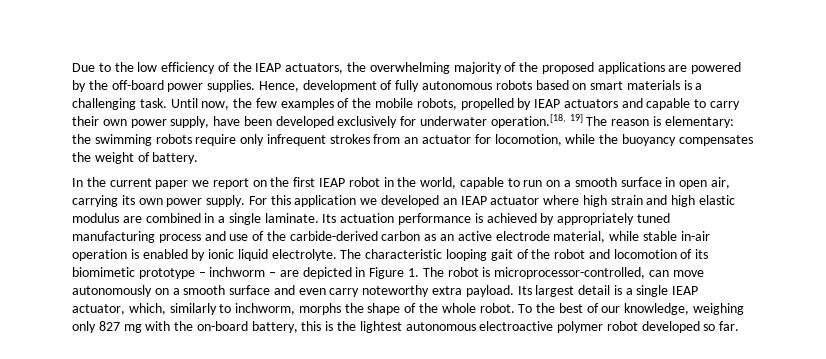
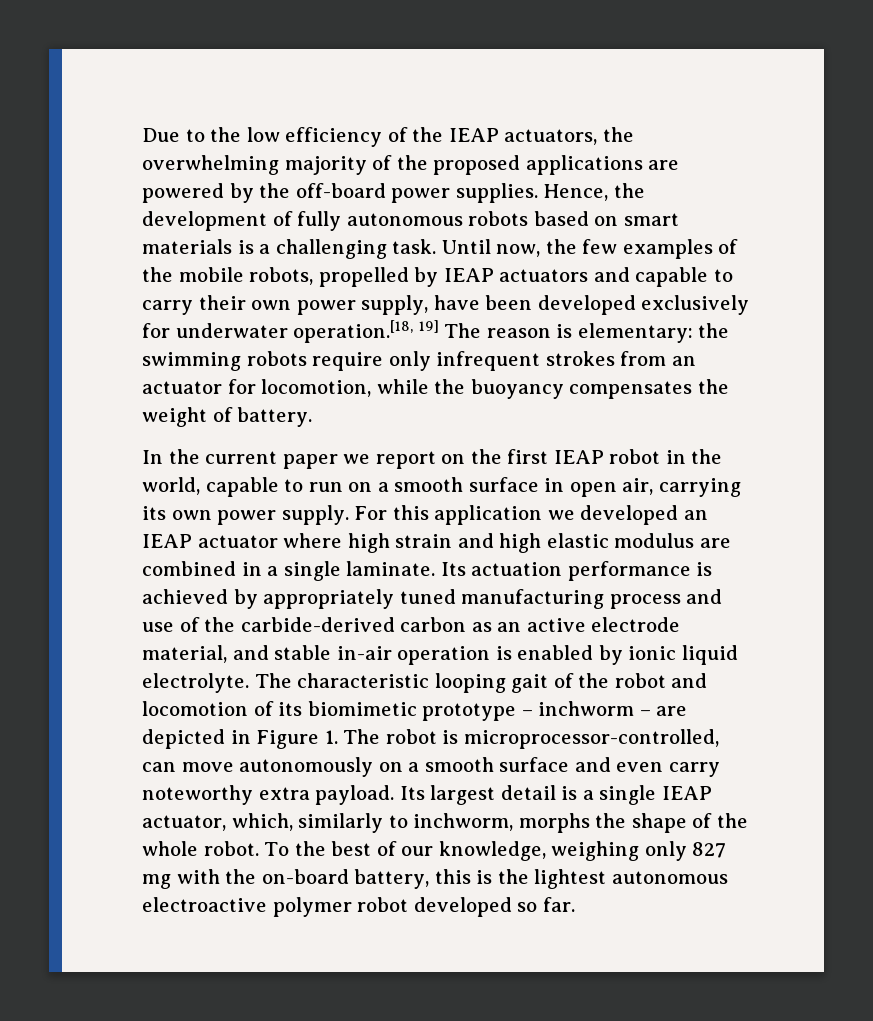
(299, 86) none -> [613,183,645,198] the
[609,231,640,241] while -> [232,645,269,660] and

